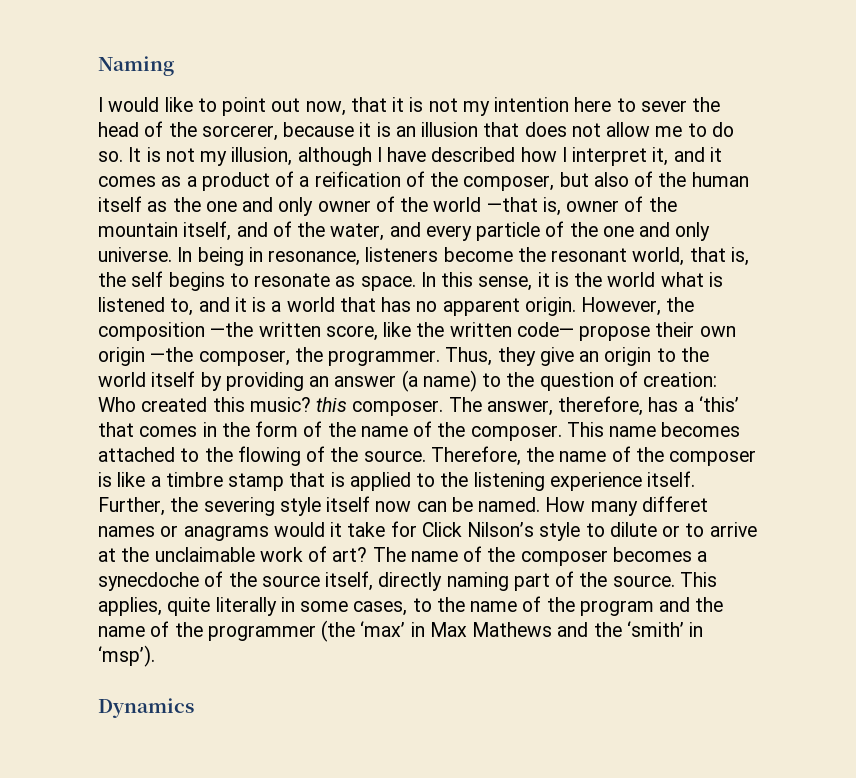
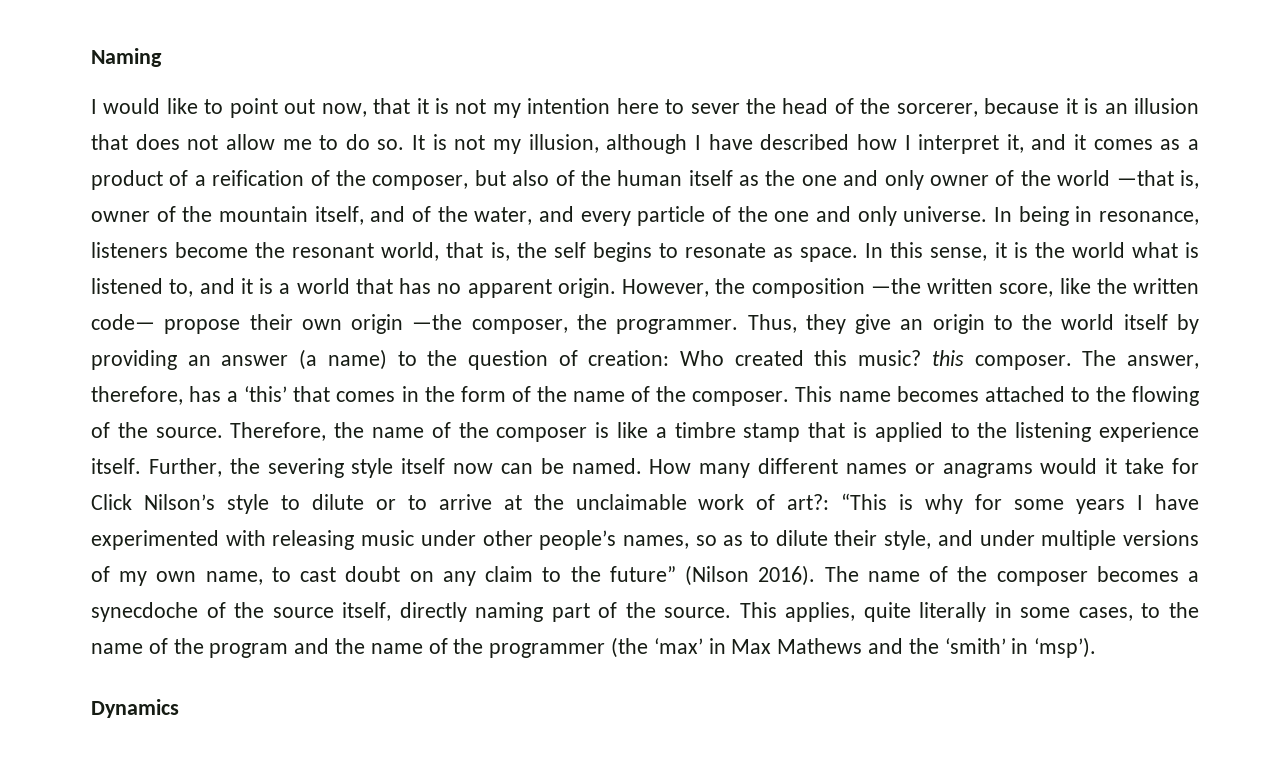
[641,496,708,512] differet -> [758,458,839,474] different
[332,547,368,562] art? -> [787,493,1200,514] [91,530,1200,550] [91,565,816,586] art?: “This is why for some years I have experimented with releasing music under other people’s names, so as to dilute their style, and under multiple versions of my own name, to cast doubt on any claim to the future” (Nilson 2016).

